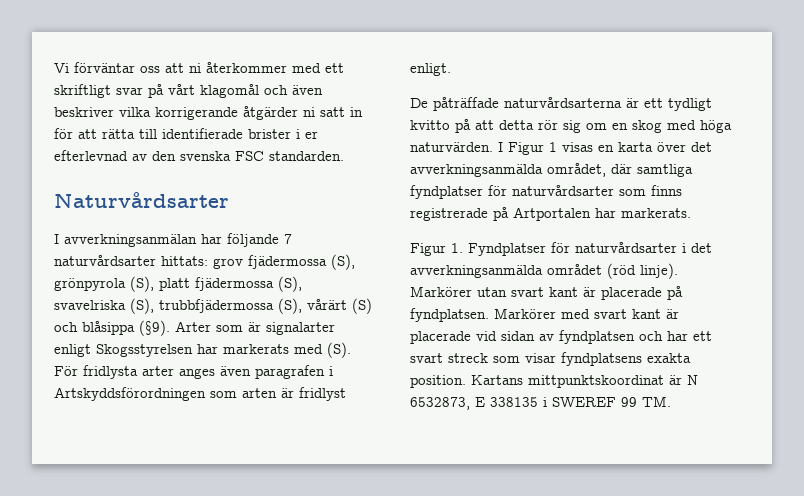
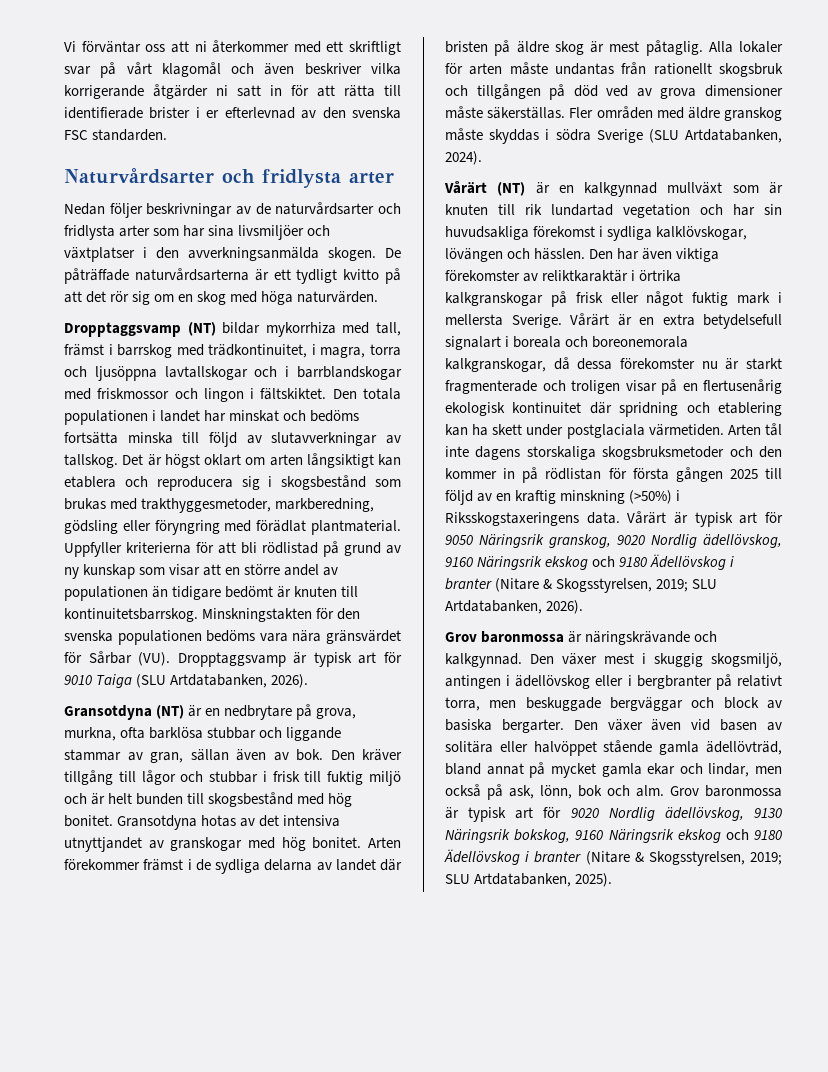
[54,233,292,247] [54,254,355,270] [54,276,302,292] [54,298,372,314] [54,320,335,336] [54,342,351,358] [54,365,333,379] [54,387,346,401] [410,63,451,76] // I avverkningsanmälan har följande 7 naturvårdsarter hittats: grov fjädermossa (S), grönpyrola (S), platt fjädermossa (S), svavelriska (S), trubbfjädermossa (S), vårärt (S) och blåsippa (§9). Arter som är signalarter enligt Skogsstyrelsen har markerats med (S). För fridlysta arter anges även paragrafen i Artskyddsförordningen som arten är fridlyst enligt. // -> [222,169,394,188] [64,202,401,218] [64,225,331,240] [64,247,376,262] och fridlysta arter // Nedan följer beskrivningar av de naturvårdsarter och fridlysta arter som har sina livsmiljöer och växtplatser i den avverkningsanmälda skogen.
[499,120,534,130] detta -> [86,291,107,303] det
[498,142,712,155] [410,163,693,177] [410,185,682,199] [410,207,691,221] [410,242,712,256] [410,263,678,279] [410,286,683,300] [410,308,679,322] [410,330,712,344] [410,352,691,366] [410,375,698,388] [410,396,671,410] I Figur 1 visas en karta över det avverkningsanmälda området, där samtliga fyndplatser för naturvårdsarter som finns registrerade på Artportalen har markerats. // Figur 1. Fyndplatser för naturvårdsarter i det avverkningsanmälda området (röd linje). Markörer utan svart kant är placerade på fyndplatsen. Markörer med svart kant är placerade vid sidan av fyndplatsen och har ett svart streck som visar fyndplatsens exakta position. Kartans mittpunktskoordinat är N 6532873, E 338135 i SWEREF 99 TM. -> [64,322,401,337] [64,344,401,358] [64,366,402,381] [64,388,401,402] [64,410,360,425] [64,432,401,447] [64,453,401,468] [64,475,401,491] [64,498,375,513] [64,520,401,535] [64,541,401,557] [64,564,339,579] [64,586,359,601] [64,608,361,622] [64,630,401,645] [64,651,402,667] [64,674,309,688] [64,704,357,720] [64,727,342,741] [64,749,402,763] [64,770,401,786] [64,792,353,807] [64,815,341,830] [64,837,401,852] [64,859,402,874] [445,40,783,56] [445,62,783,77] [445,84,783,100] [445,106,782,121] [445,128,782,144] [445,151,482,165] [444,181,783,197] [445,204,782,218] [445,226,748,241] [445,248,720,262] [445,270,682,282] [445,291,782,307] [445,313,782,329] [445,336,689,350] [445,357,782,372] [445,379,782,395] [445,402,782,417] [445,423,783,439] [445,446,782,460] [445,467,782,483] [445,490,681,505] [445,511,783,527] [445,534,782,548] [445,554,735,570] [445,578,718,593] [445,600,584,614] [445,631,718,645] [445,653,782,668] [445,674,782,690] [445,697,782,711] [445,719,783,733] [445,740,782,756] [445,762,782,778] [445,784,782,800] [445,807,782,822] [445,829,782,843] [444,849,782,866] [445,873,613,887] // Dropptaggsvamp (NT) bildar mykorrhiza med tall, främst i barrskog med trädkontinuitet, i magra, torra och ljusöppna lavtallskogar och i barrblandskogar med friskmossor och lingon i fältskiktet. Den totala populationen i landet har minskat och bedöms fortsätta minska till följd av slutavverkningar av tallskog. Det är högst oklart om arten långsiktigt kan etablera och reproducera sig i skogsbestånd som brukas med trakthyggesmetoder, markberedning, gödsling eller föryngring med förädlat plantmaterial. Uppfyller kriterierna för att bli rödlistad på grund av ny kunskap som visar att en större andel av populationen än tidigare bedömt är knuten till kontinuitetsbarrskog. Minskningstakten för den svenska populationen bedöms vara nära gränsvärdet för Sårbar (VU). Dropptaggsvamp är typisk art för 9010 Taiga (SLU Artdatabanken, 2026). // Gransotdyna (NT) är en nedbrytare på grova, murkna, ofta barklösa stubbar och liggande stammar av gran, sällan även av bok. Den kräver tillgång till lågor och stubbar i frisk till fuktig miljö och är helt bunden till skogsbestånd med hög bonitet. Gransotdyna hotas av det intensiva utnyttjandet av granskogar med hög bonitet. Arten förekommer främst i de sydliga delarna av landet där bristen på äldre skog är mest påtaglig. Alla lokaler för arten måste undantas från rationellt skogsbruk och tillgången på död ved av grova dimensioner måste säkerställas. Fler områden med äldre granskog måste skyddas i södra Sverige (SLU Artdatabanken, 2024). // Vårärt (NT) är en kalkgynnad mullväxt som är knuten till rik lundartad vegetation och har sin huvudsakliga förekomst i sydliga kalklövskogar, lövängen och hässlen. Den har även viktiga förekomster av reliktkaraktär i örtrika kalkgranskogar på frisk eller något fuktig mark i mellersta Sverige. Vårärt är en extra betydelsefull signalart i boreala och boreonemorala kalkgranskogar, då dessa förekomster nu är starkt fragmenterade och troligen visar på en flertusenårig ekologisk kontinuitet där spridning och etablering kan ha skett under postglaciala värmetiden. Arten tål inte dagens storskaliga skogsbruksmetoder och den kommer in på rödlistan för första gången 2025 till följd av en kraftig minskning (>50%) i Riksskogstaxeringens data. Vårärt är typisk art för 9050 Näringsrik granskog, 9020 Nordlig ädellövskog, 9160 Näringsrik ekskog och 9180 Ädellövskog i branter (Nitare & Skogsstyrelsen, 2019; SLU Artdatabanken, 2026). // Grov baronmossa är näringskrävande och kalkgynnad. Den växer mest i skuggig skogsmiljö, antingen i ädellövskog eller i bergbranter på relativt torra, men beskuggade bergväggar och block av basiska bergarter. Den växer även vid basen av solitära eller halvöppet stående gamla ädellövträd, bland annat på mycket gamla ekar och lindar, men också på ask, lönn, bok och alm. Grov baronmossa är typisk art för 9020 Nordlig ädellövskog, 9130 Näringsrik bokskog, 9160 Näringsrik ekskog och 9180 Ädellövskog i branter (Nitare & Skogsstyrelsen, 2019; SLU Artdatabanken, 2025).

